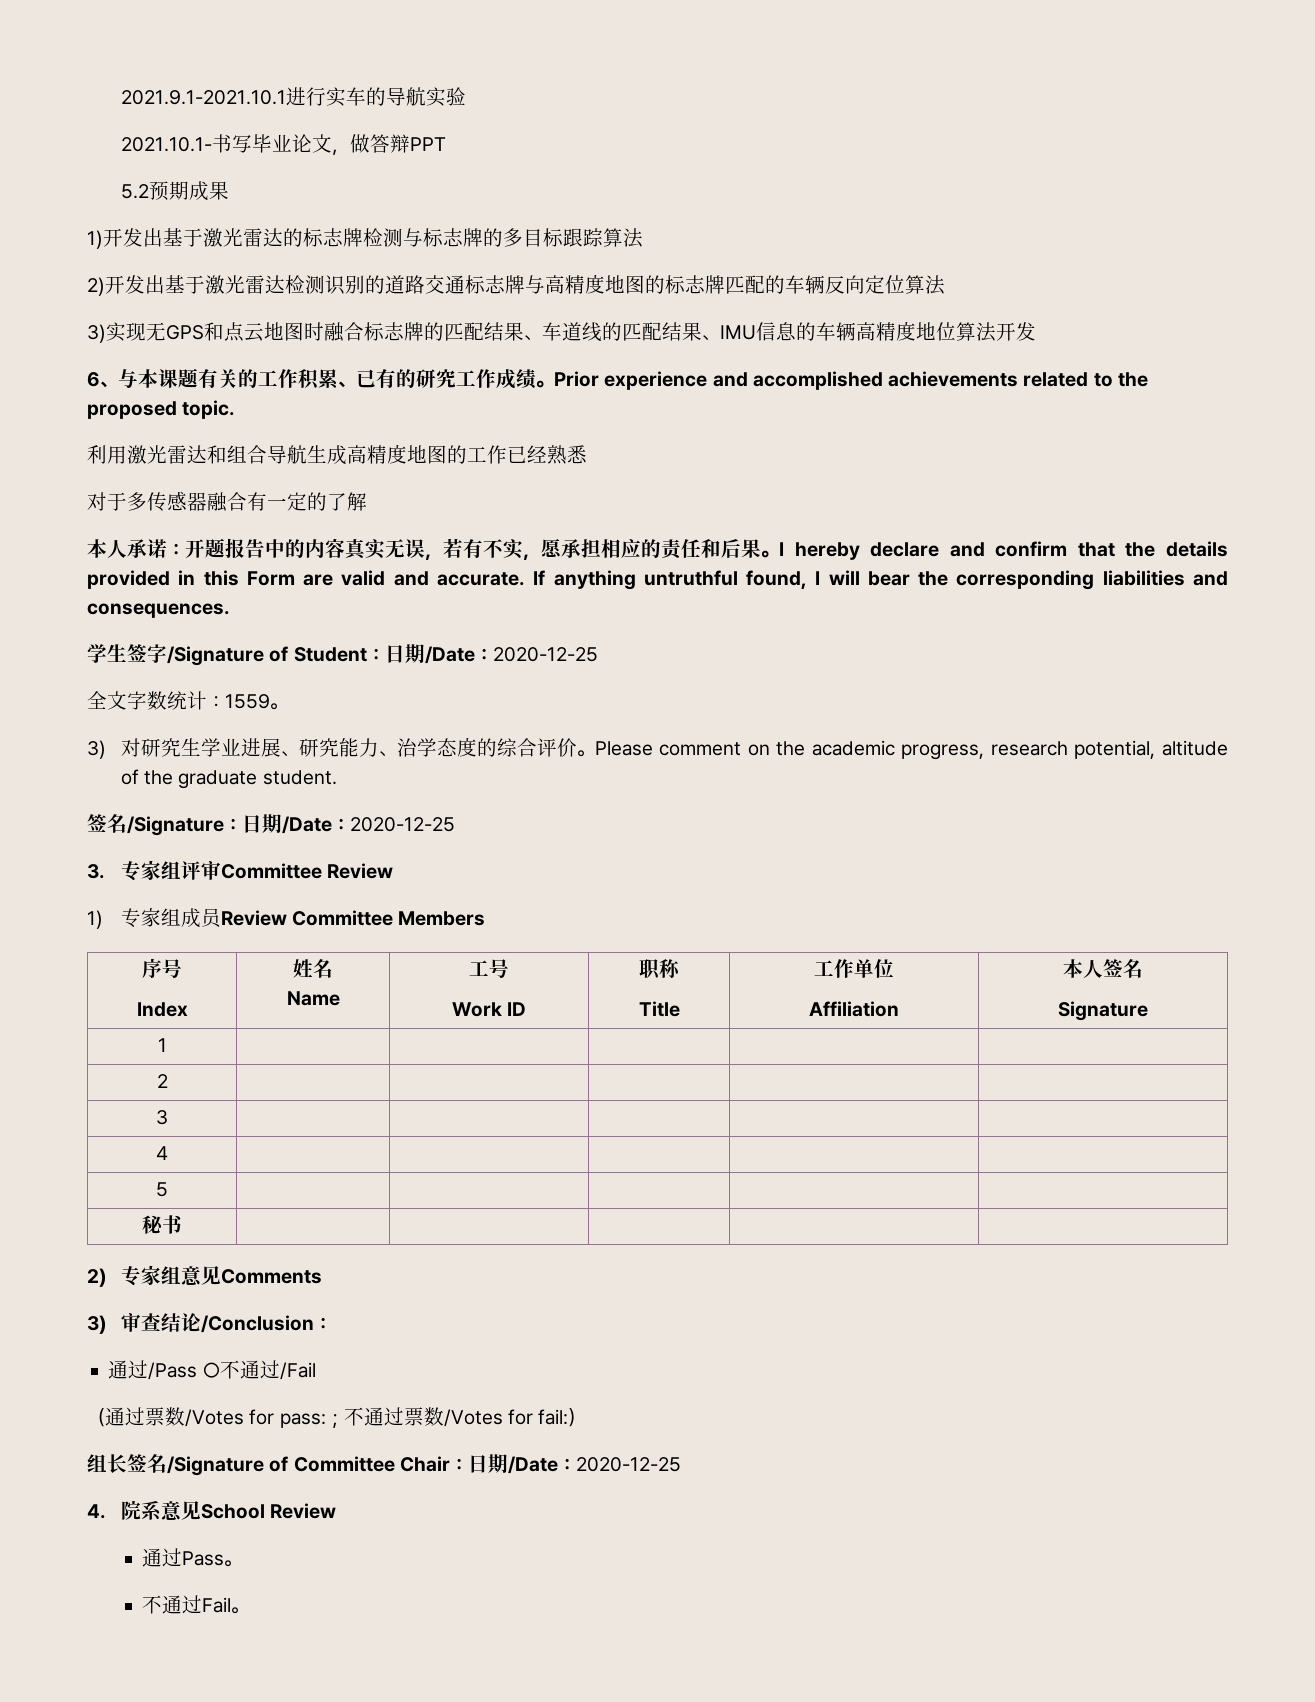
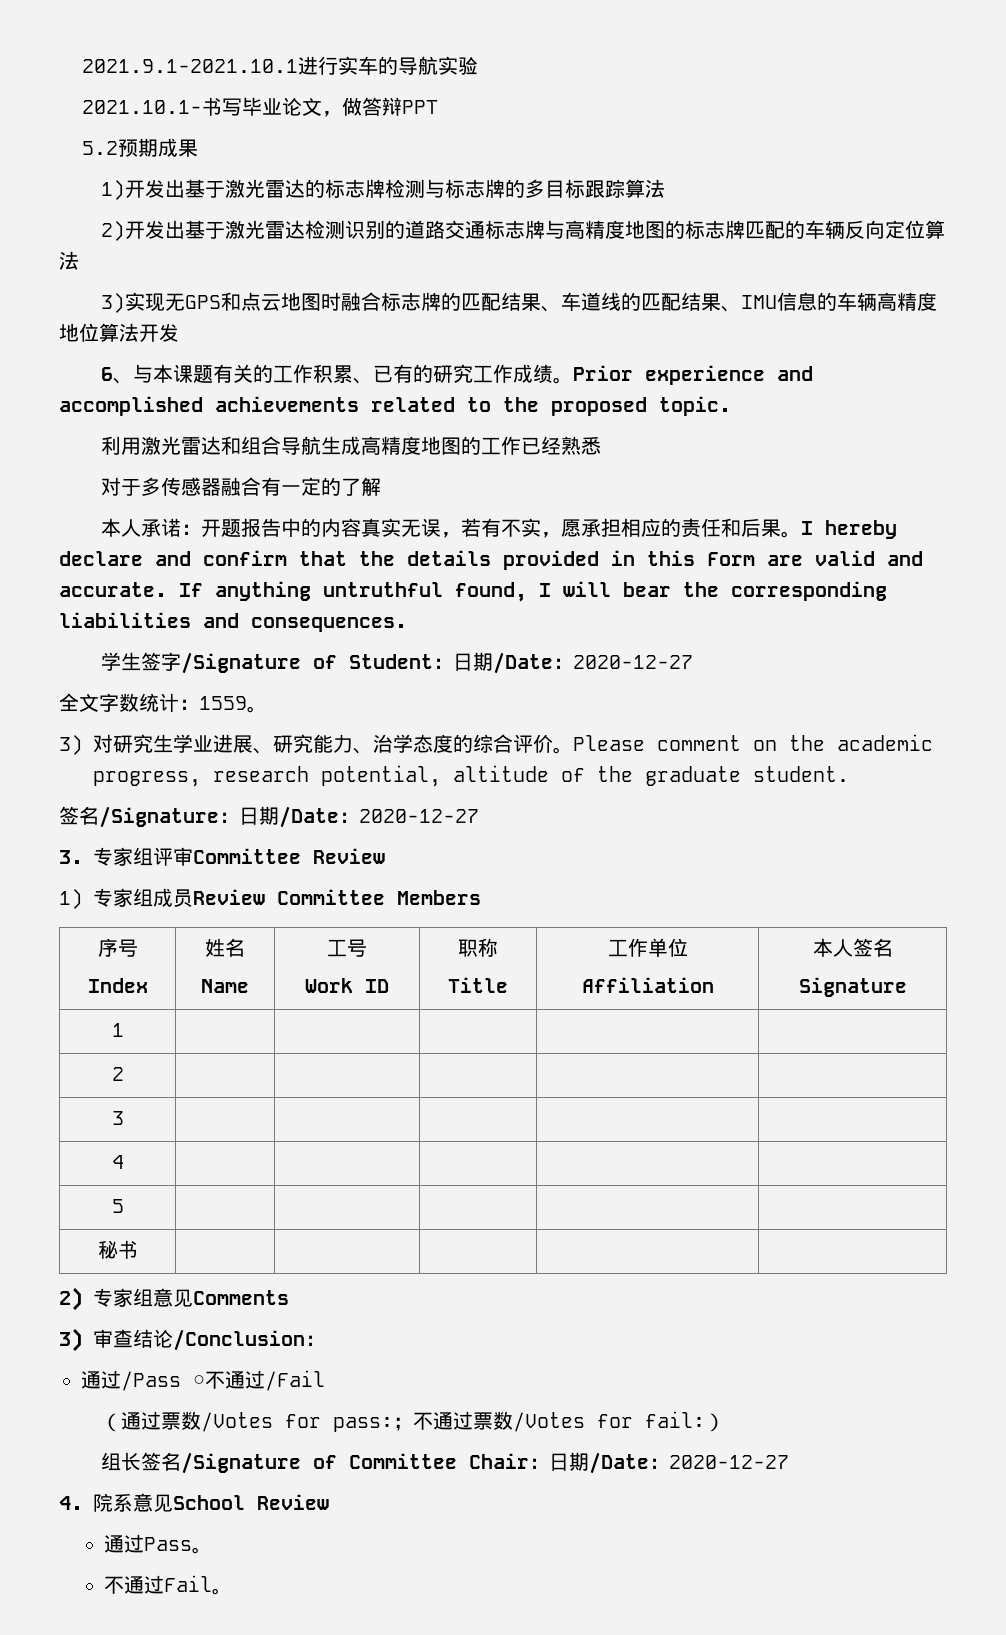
[492,647,598,662] 2020-12-25 -> [573,655,694,669] 2020-12-27
[350,817,455,832] 2020-12-25 -> [359,809,479,823] 2020-12-27
[575,1457,681,1472] 2020-12-25 -> [669,1455,790,1469] 2020-12-27

